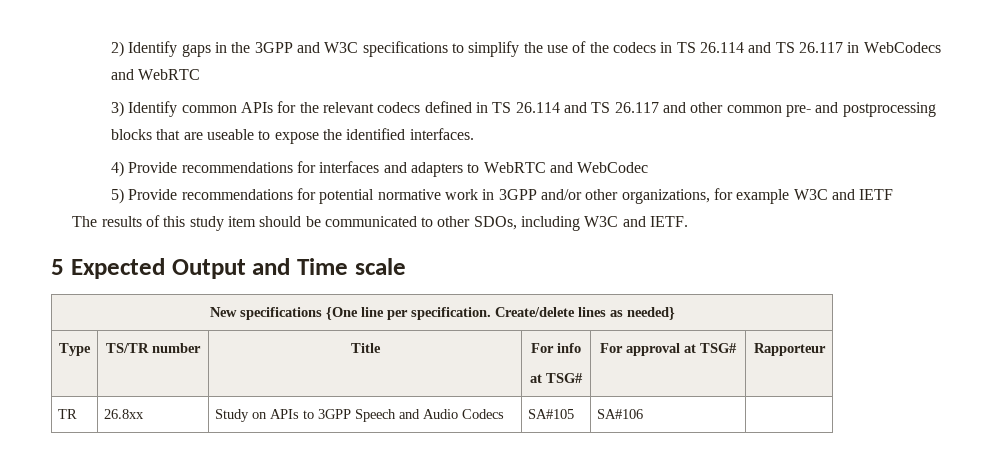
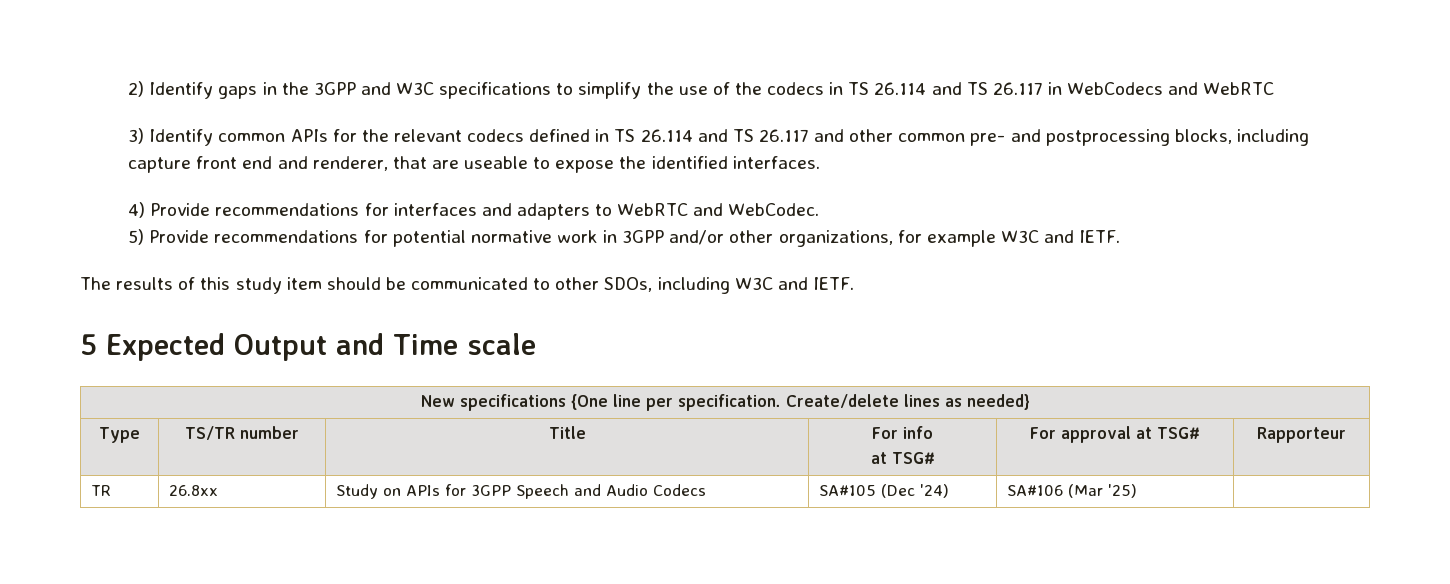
[111,129,153,140] blocks -> [1174,129,1309,146] [128,156,388,173] blocks, including capture front end and renderer,
[577,162,649,173] WebCodec -> [728,203,820,216] WebCodec.
[859,189,894,200] IETF -> [1079,230,1121,243] IETF.
[303,410,315,419] to -> [445,484,467,496] for
(575, 414) none -> [881,484,950,498] (Dec '24)
(644, 414) none -> [1068,484,1138,498] (Mar '25)

